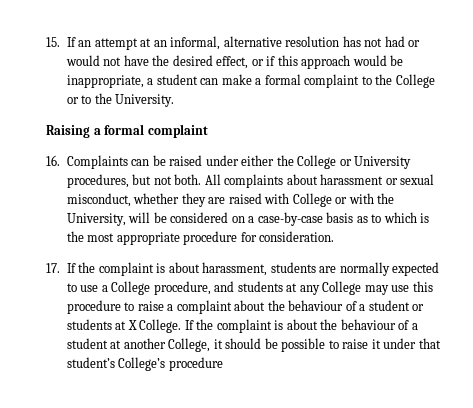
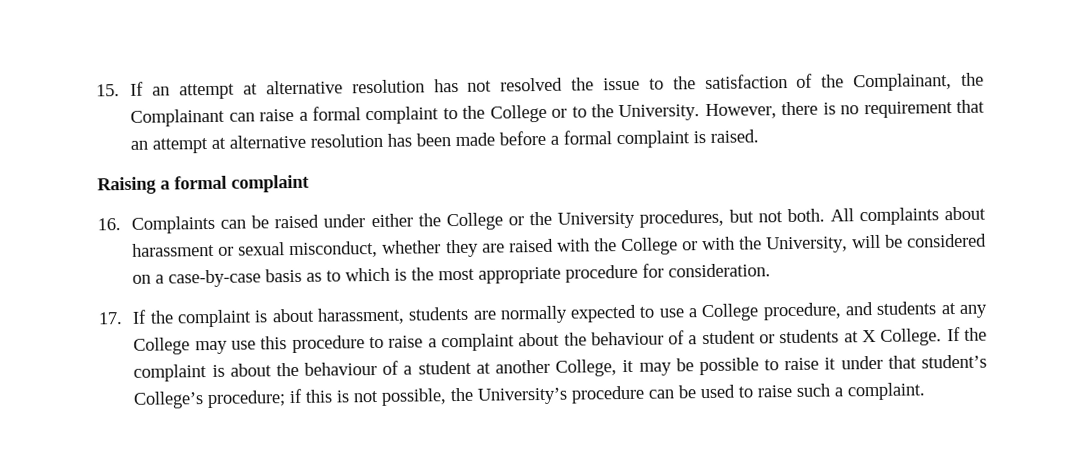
[153,36,221,50] an informal, -> (258, 89) none
[384,36,421,47] [65,55,404,69] [66,74,252,88] had or would not have the desired effect, or if this approach would be inappropriate, a student can make -> [500,72,985,92] [130,108,295,127] resolved the issue to the satisfaction of the Complainant, the Complainant can raise
(175, 100) none -> [704,99,986,120] [130,129,760,154] However, there is no requirement that an attempt at alternative resolution has been made before a formal complaint is raised.
(352, 162) none -> [528,211,552,226] the
(290, 198) none -> [593,238,617,252] the
[225,338,262,349] should -> [638,362,672,376] may
[168,357,223,371] procedure -> [207,382,926,409] procedure; if this is not possible, the University’s procedure can be used to raise such a complaint.

